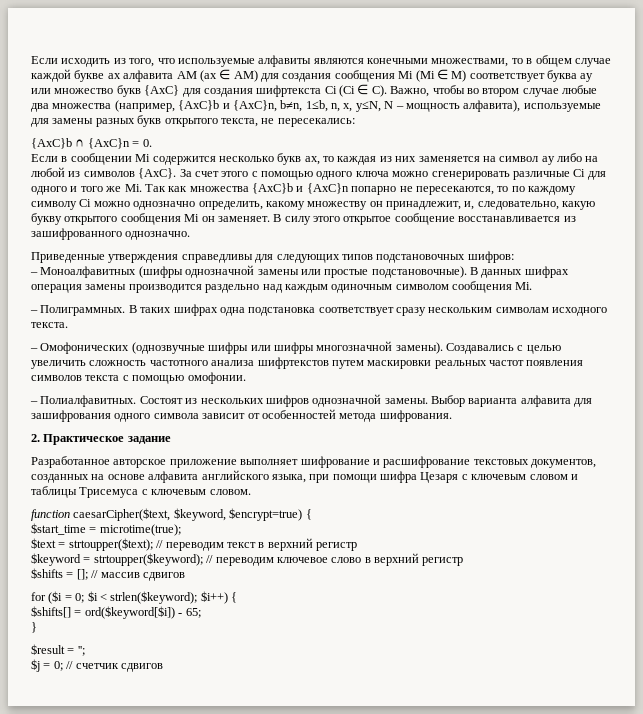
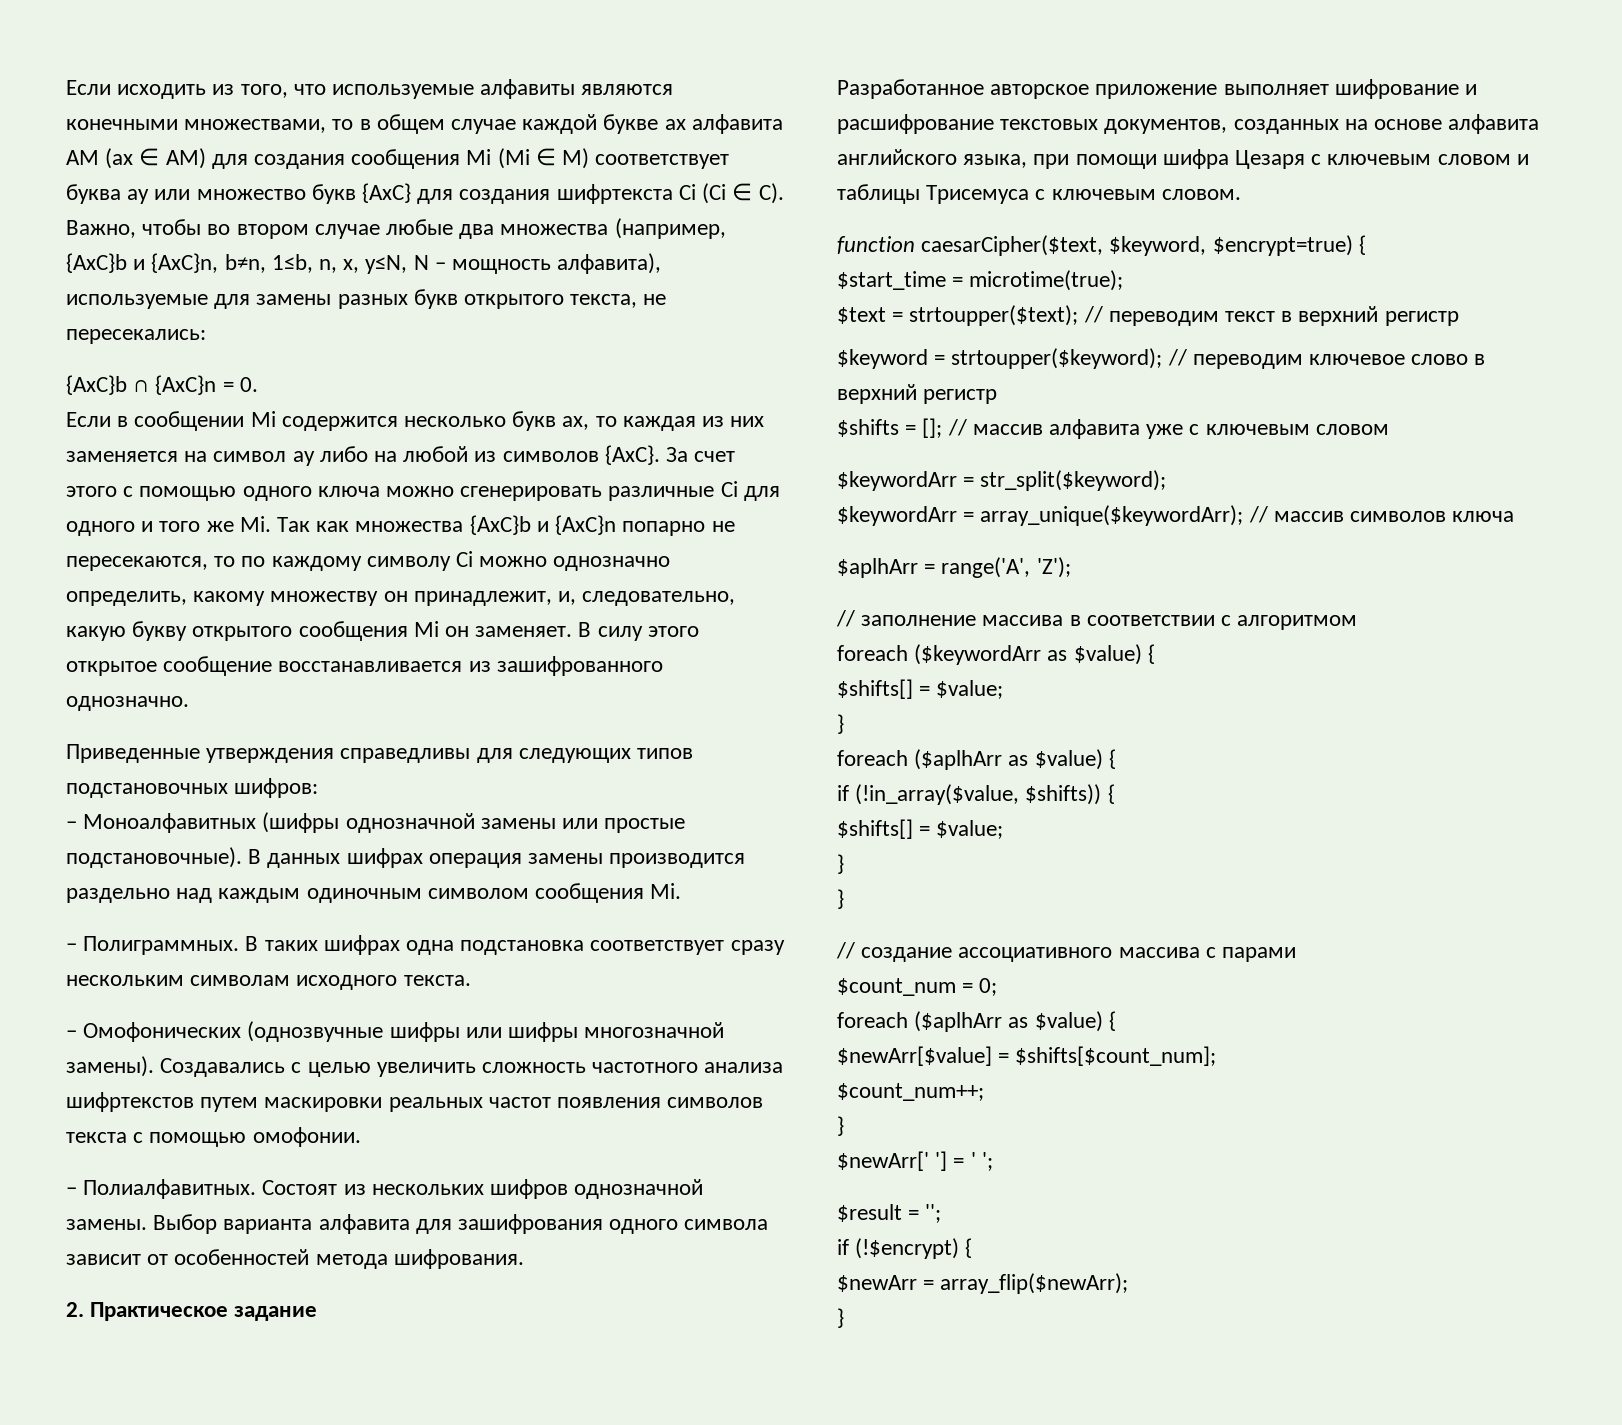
[142,572,185,581] [31,591,237,604] [31,606,201,619] [31,622,37,633] [31,644,85,656] [31,659,163,672] сдвигов // for ($i = 0; $i < strlen($keyword); $i++) { // $shifts[] = ord($keyword[$i]) - 65; // } // $result = ''; // $j = 0; // счетчик сдвигов -> [1049,419,1389,439] [837,470,1167,491] [837,505,1515,526] [837,557,1071,578] [836,610,1358,630] [837,644,1155,665] [837,679,1004,699] [837,714,844,734] [837,749,1116,770] [837,784,1115,805] [837,819,1004,839] [837,854,844,874] [837,889,844,909] [836,942,1297,962] [837,978,998,996] [837,1011,1116,1032] [837,1046,1217,1066] [837,1083,984,1101] [837,1116,844,1136] [837,1151,993,1171] [837,1204,942,1223] [837,1238,973,1259] [837,1273,1129,1294] [837,1308,844,1328] алфавита уже с ключевым словом // $keywordArr = str_split($keyword); // $keywordArr = array_unique($keywordArr); // массив символов ключа // $aplhArr = range('A', 'Z'); // // заполнение массива в соответствии с алгоритмом // foreach ($keywordArr as $value) { // $shifts[] = $value; // } // foreach ($aplhArr as $value) { // if (!in_array($value, $shifts)) { // $shifts[] = $value; // } // } // // создание ассоциативного массива с парами // $count_num = 0; // foreach ($aplhArr as $value) { // $newArr[$value] = $shifts[$count_num]; // $count_num++; // } // $newArr[' '] = ' '; // $result = ''; // if (!$encrypt) { // $newArr = array_flip($newArr); // }

